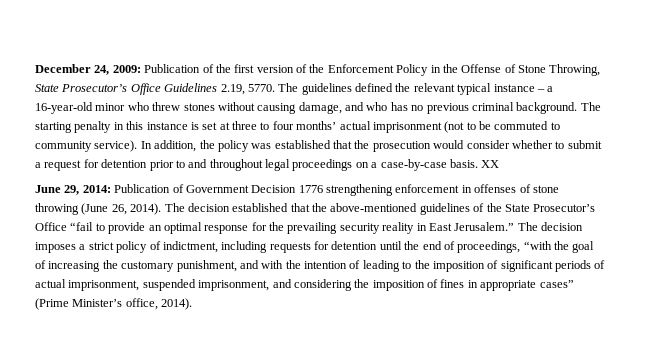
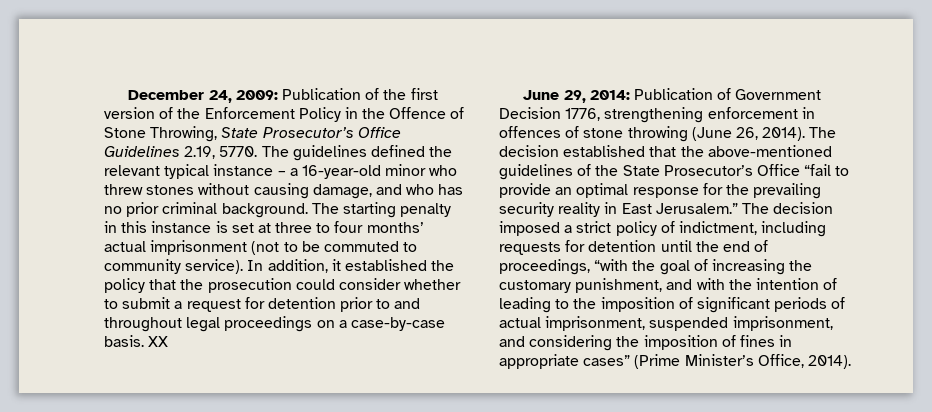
[461,64,502,73] Offense -> [389,107,447,119] Offence
[426,103,469,114] previous -> [126,202,160,217] prior
[199,140,331,152] the policy was established -> [331,259,455,271] [104,278,145,293] it established the policy
[433,140,465,149] would -> [295,279,335,290] could
[298,185,323,193] 1776 -> [565,108,601,121] 1776,
[474,184,517,193] offenses -> [499,126,561,138] offences
[35,242,76,253] imposes -> [499,221,560,236] imposed
[125,298,158,310] office, -> [757,354,804,368] Office,

